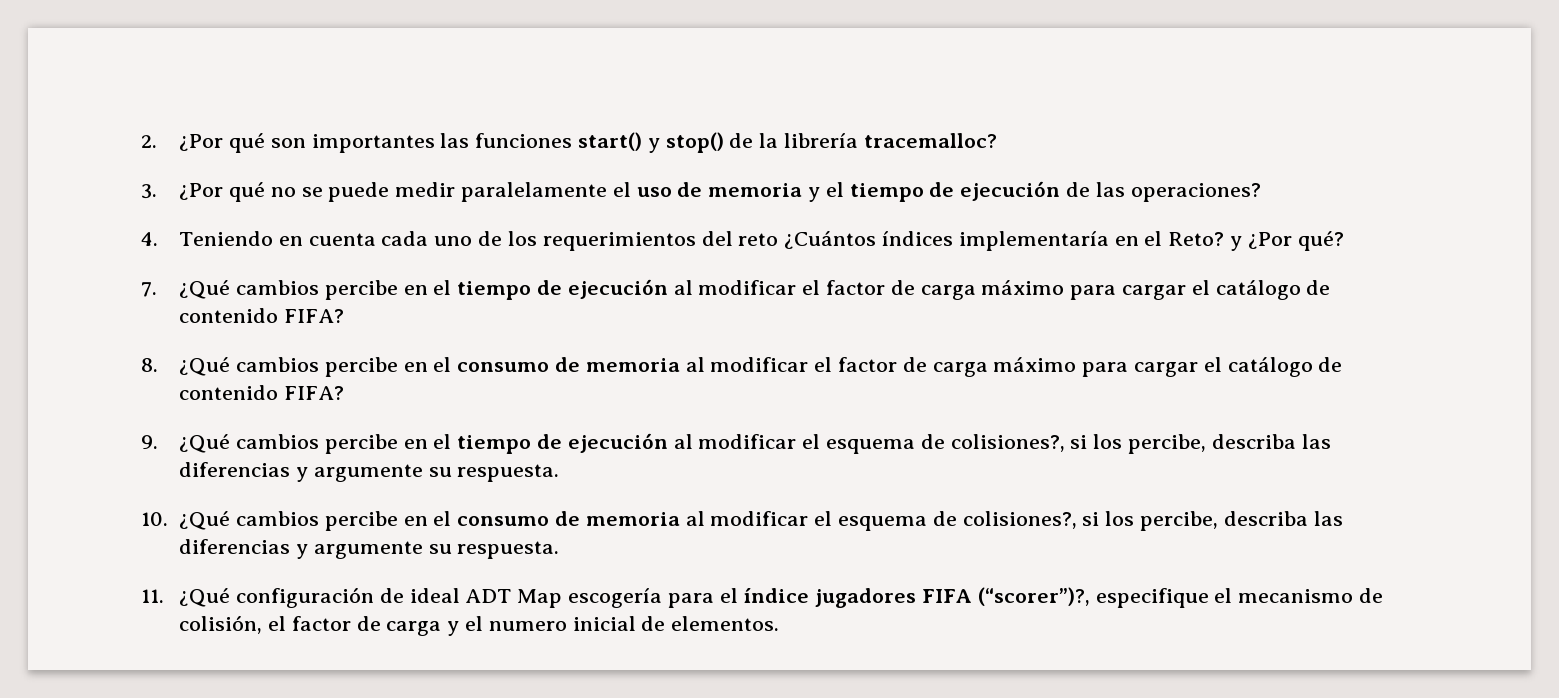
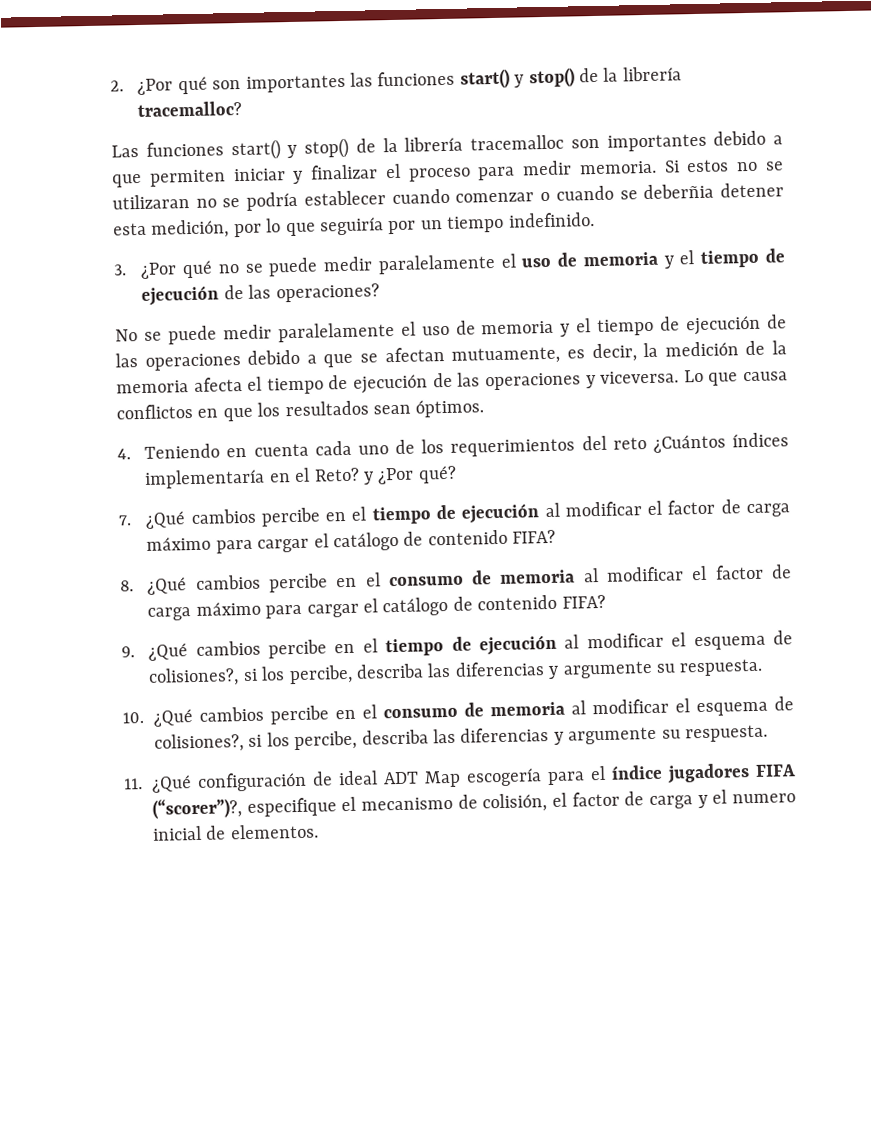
(997, 140) none -> [111,130,783,161] [112,159,784,188] [112,182,785,211] [113,212,595,239] // Las funciones start() y stop() de la librería tracemalloc son importantes debido a que permiten iniciar y finalizar el proceso para medir memoria. Si estos no se utilizaran no se podría establecer cuando comenzar o cuando se deberñia detener esta medición, por lo que seguiría por un tiempo indefinido.
(1261, 192) none -> [115,314,788,345] [115,340,787,371] [116,369,788,395] [116,399,485,422] // No se puede medir paralelamente el uso de memoria y el tiempo de ejecución de las operaciones debido a que se afectan mutuamente, es decir, la medición de la memoria afecta el tiempo de ejecución de las operaciones y viceversa. Lo que causa conflictos en que los resultados sean óptimos.

